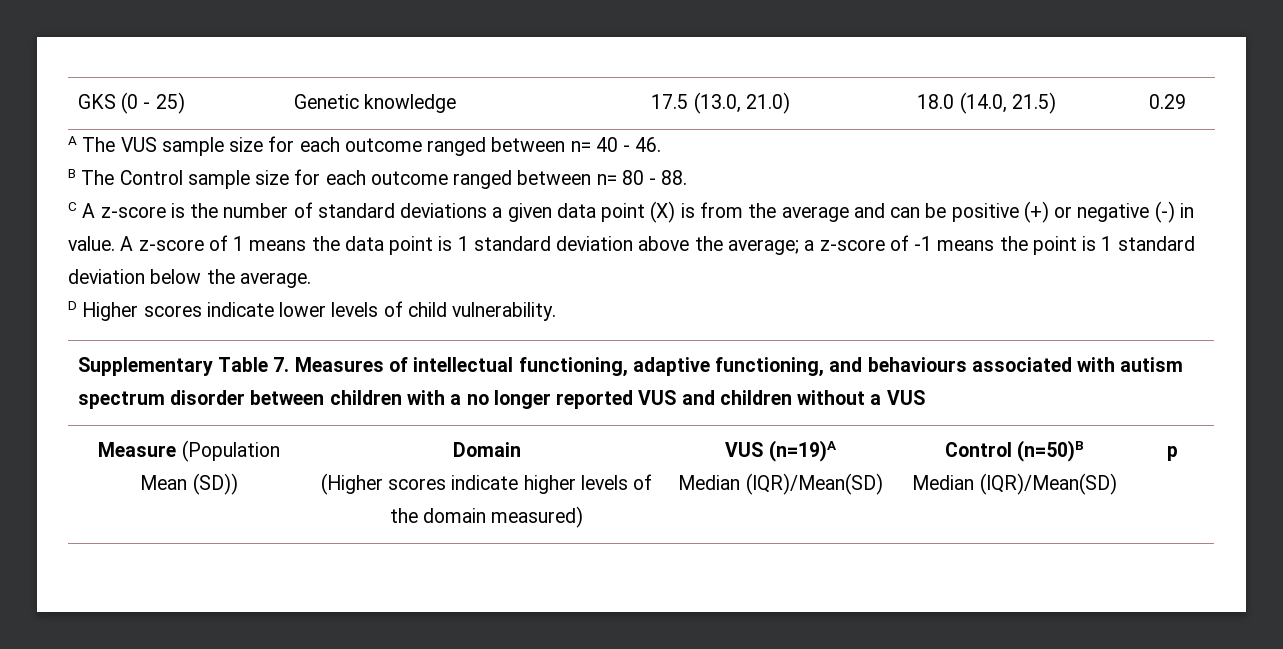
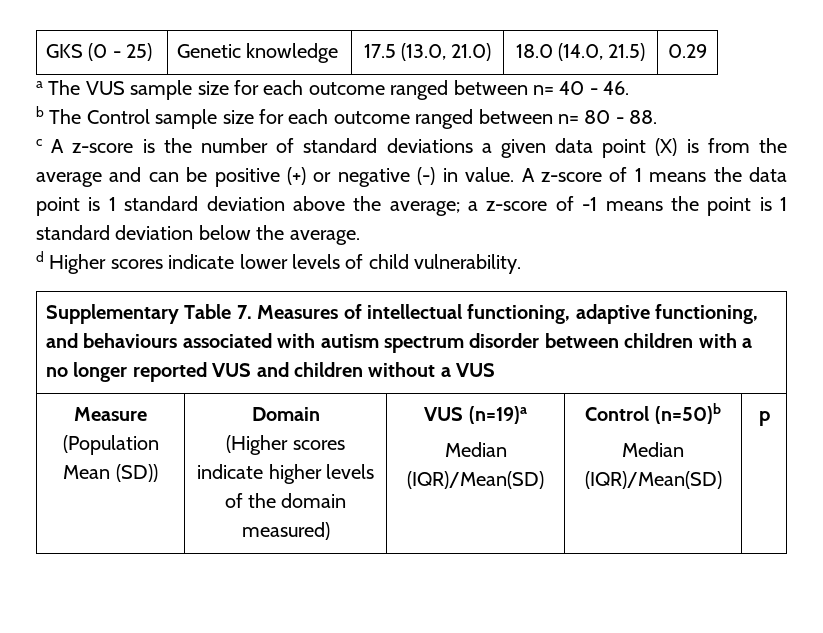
[68,136,77,145] A -> [36,81,43,88] a
[68,169,76,178] B -> [36,106,44,117] b
[68,202,77,211] C -> [36,139,42,146] c
[68,301,77,310] D -> [36,251,44,262] d
[768,440,837,462] (n=19)A -> [468,406,527,424] (n=19)a
[1017,440,1085,462] (n=50)B -> [654,403,721,424] (n=50)b

